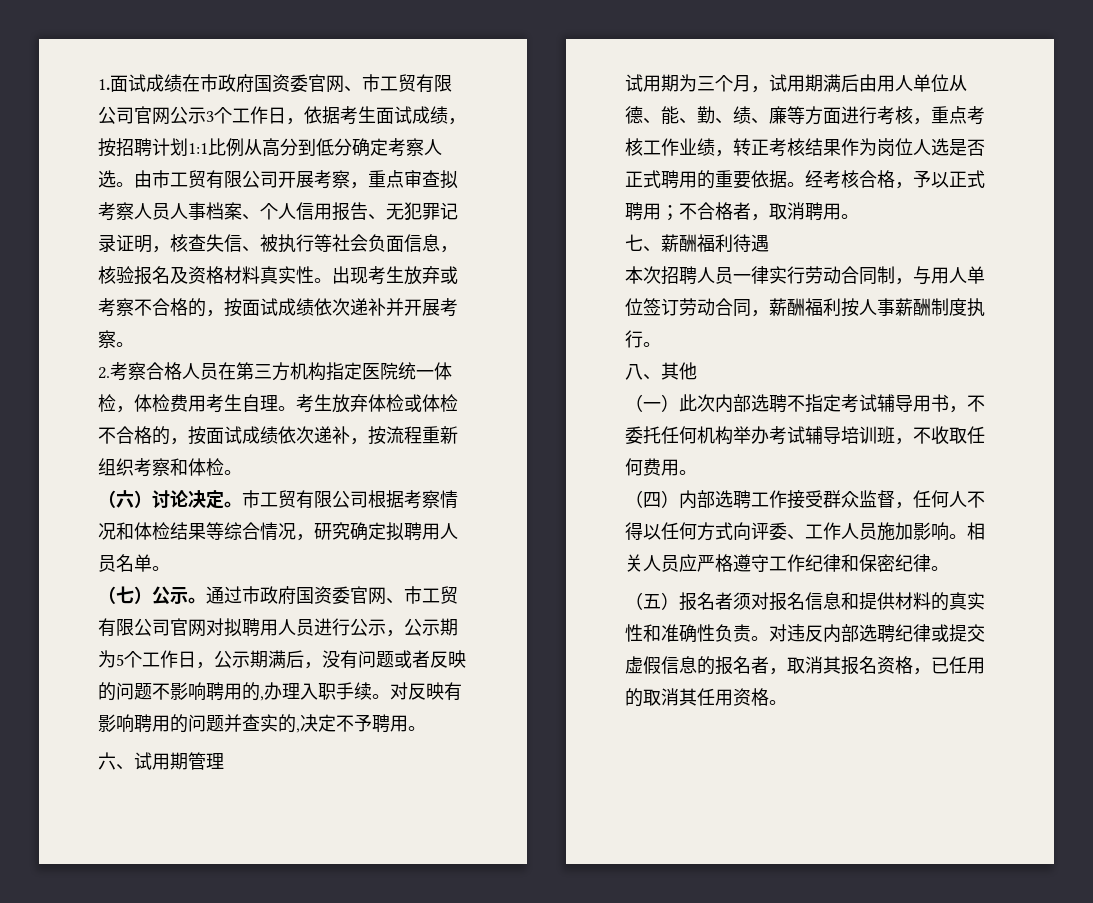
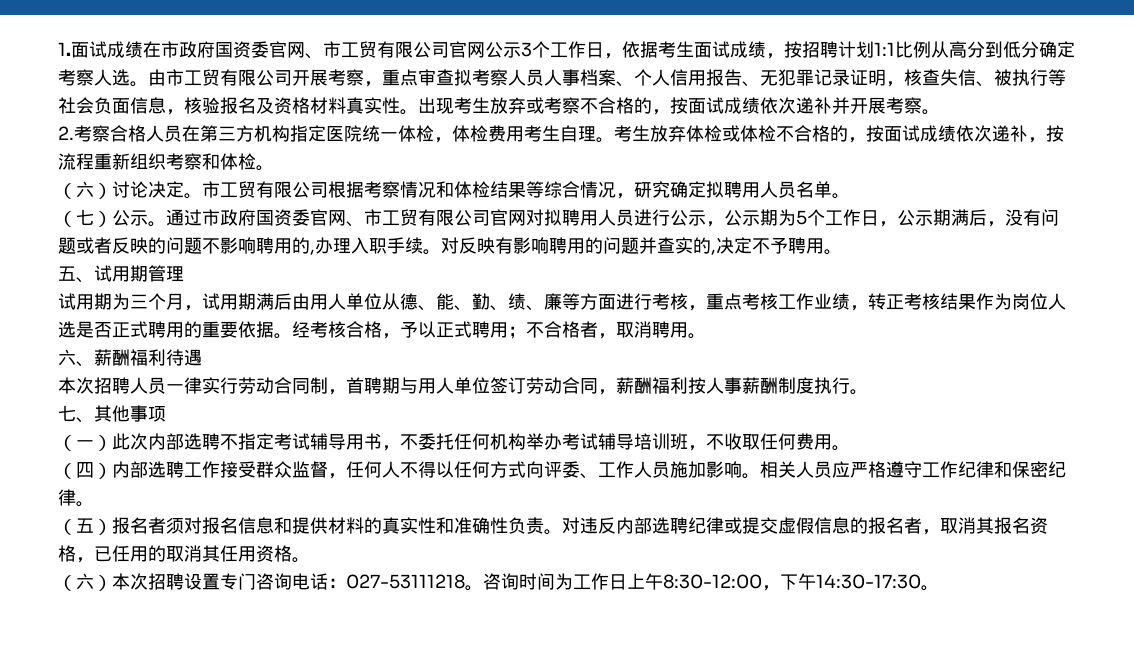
[98,752,116,770] 六 -> [58,266,76,281] 五
[625,234,643,251] 七 -> [58,349,76,366] 六
(913, 281) none -> [346,377,400,394] 首聘期
[625,364,643,380] 八 -> [58,405,76,422] 七
(697, 371) none -> [130,405,166,422] 事项
(787, 702) none -> [58,573,939,591] // （六）本次招聘设置专门咨询电话：027-53111218。咨询时间为工作日上午8:30-12:00，下午14:30-17:30。

